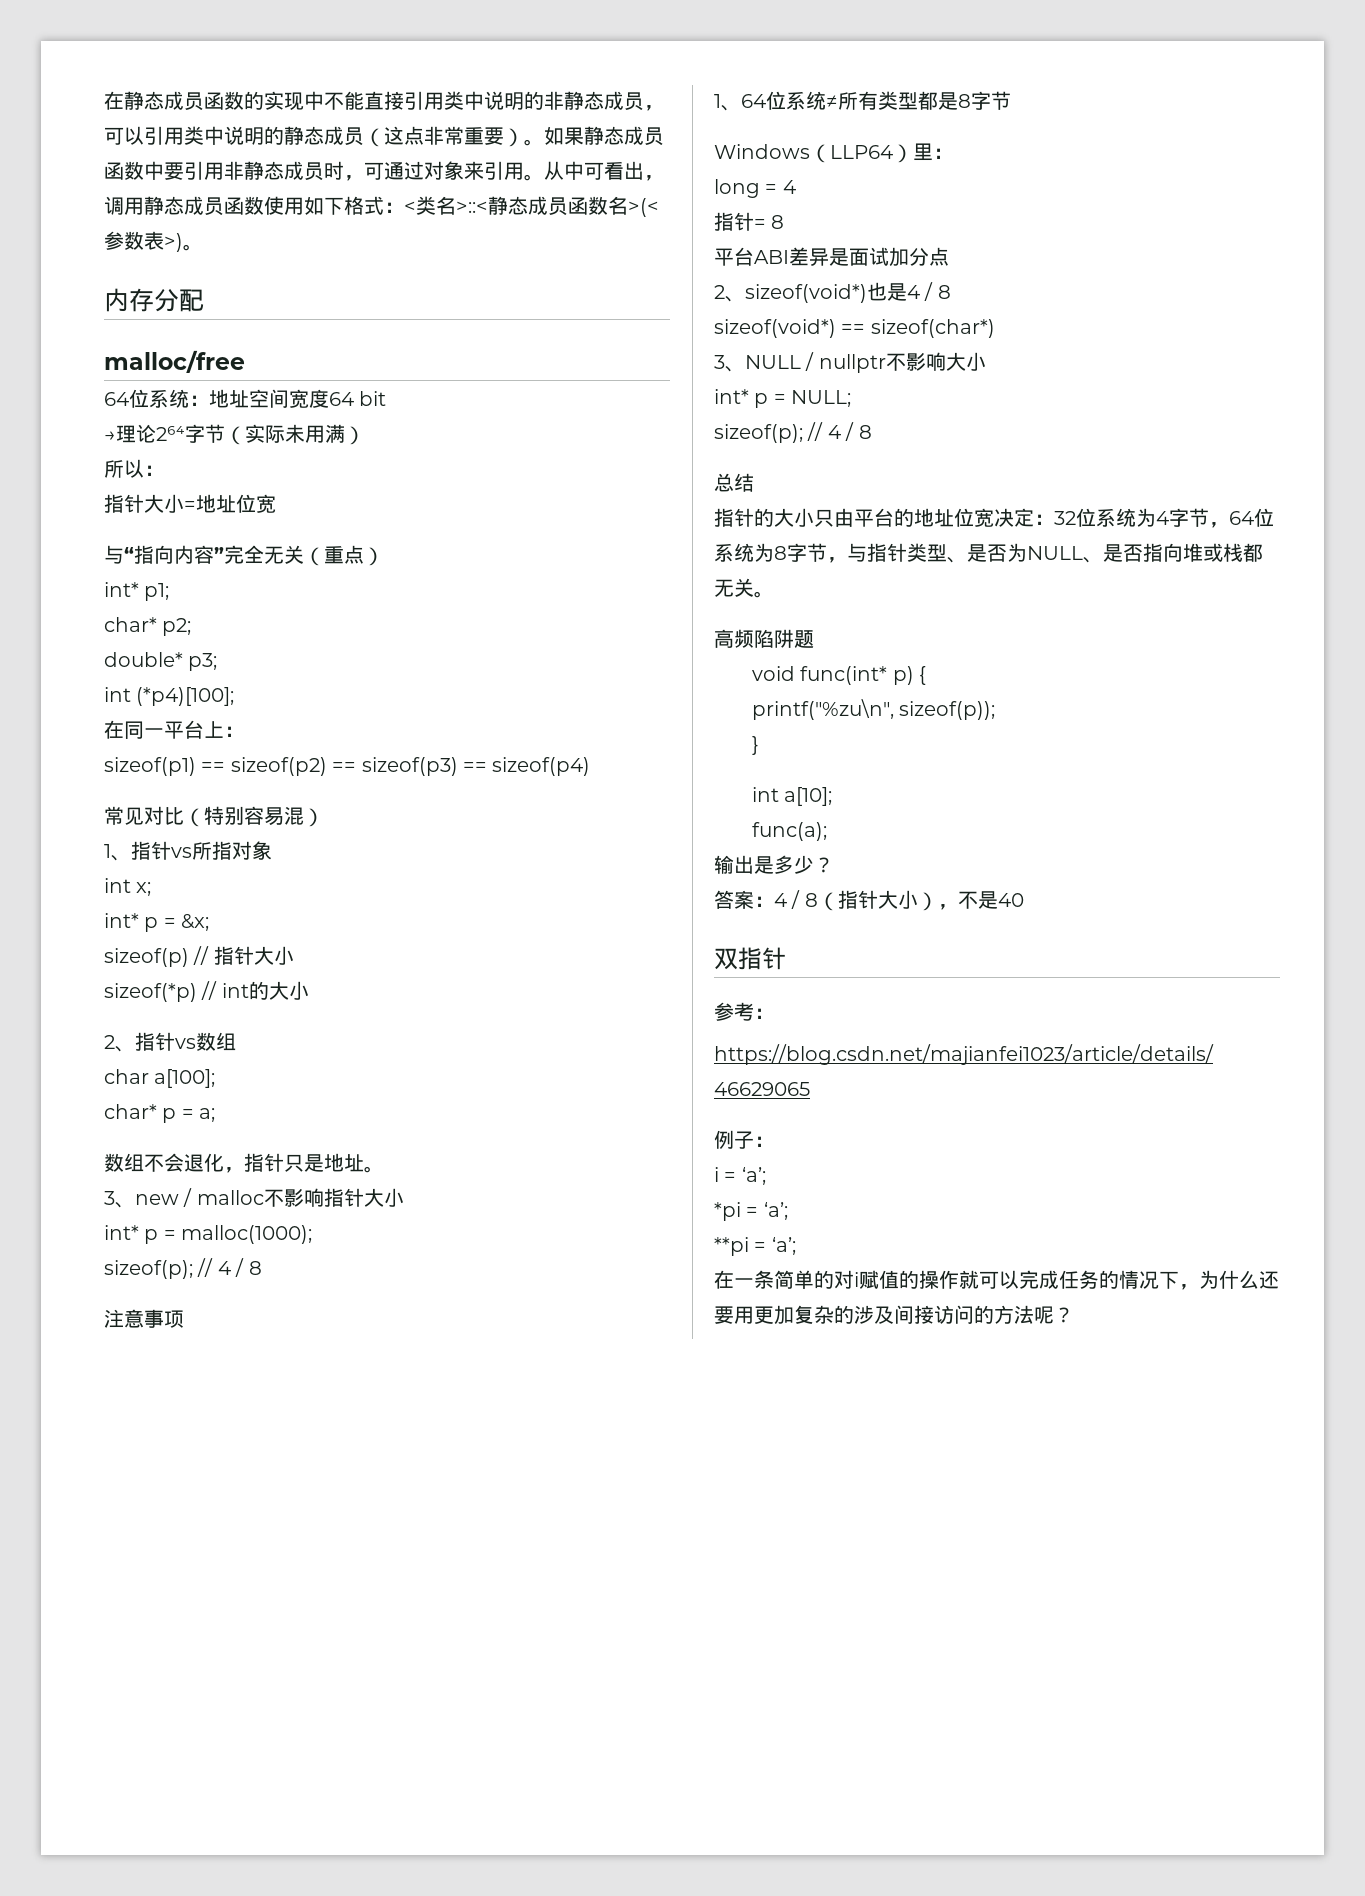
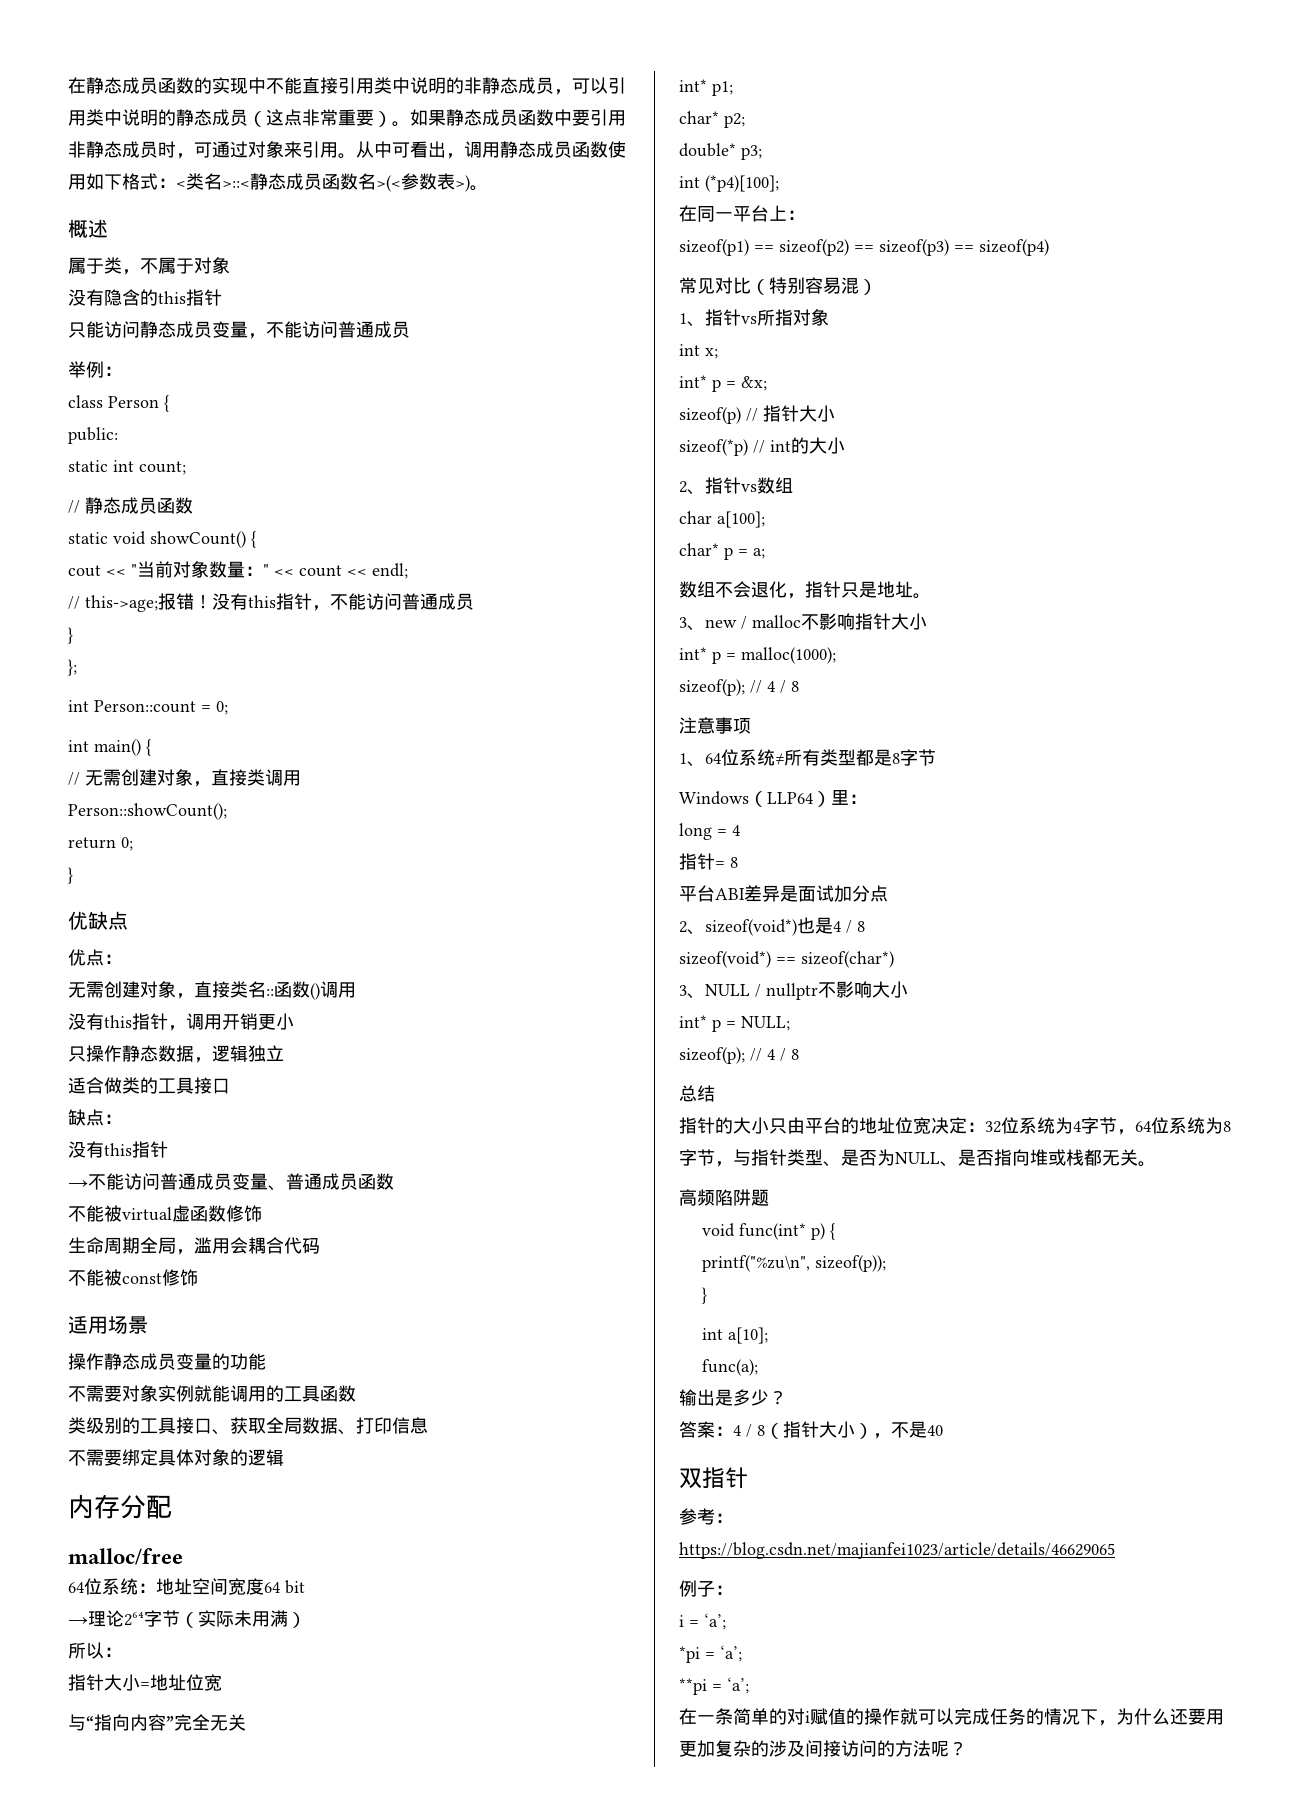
(203, 247) none -> [68,219,108,238] [68,257,230,275] [68,289,222,306] [68,321,410,339] [68,361,122,378] [68,395,169,412] [68,427,118,444] [68,460,186,475] [68,497,193,514] [68,531,256,548] [68,561,408,579] [68,593,474,612] [68,627,73,644] [68,659,77,676] [68,700,228,715] [68,739,151,756] [68,769,301,787] [68,803,227,820] [68,837,133,851] [68,867,73,884] [68,911,128,930] [68,949,122,966] [68,981,356,1000] [68,1013,294,1031] [68,1045,284,1063] [68,1077,230,1094] [68,1109,122,1126] [68,1141,168,1158] [68,1173,394,1191] [68,1205,262,1222] [68,1237,320,1255] [68,1269,198,1286] [68,1316,148,1334] [68,1353,266,1370] [68,1385,356,1402] [68,1417,428,1435] [68,1449,284,1466] // 概述 // 属于类，不属于对象 // 没有隐含的this指针 // 只能访问静态成员变量，不能访问普通成员 // 举例： // class Person { // public: // static int count; // // 静态成员函数 // static void showCount() { // cout << "当前对象数量：" << count << endl; // // this->age;报错！没有this指针，不能访问普通成员 // } // }; // int Person::count = 0; // int main() { // // 无需创建对象，直接类调用 // Person::showCount(); // return 0; // } // 优缺点 // 优点： // 无需创建对象，直接类名::函数()调用 // 没有this指针，调用开销更小 // 只操作静态数据，逻辑独立 // 适合做类的工具接口 // 缺点： // 没有this指针 // →不能访问普通成员变量、普通成员函数 // 不能被virtual虚函数修饰 // 生命周期全局，滥用会耦合代码 // 不能被const修饰 // 适用场景 // 操作静态成员变量的功能 // 不需要对象实例就能调用的工具函数 // 类级别的工具接口、获取全局数据、打印信息 // 不需要绑定具体对象的逻辑
[304,545,384,566] （重点） -> (246, 1722) none

